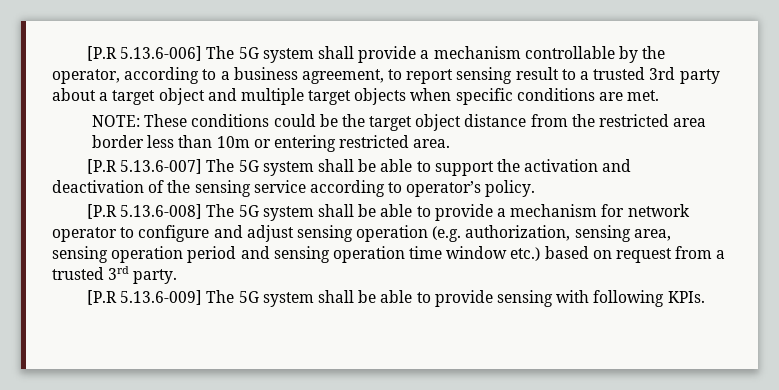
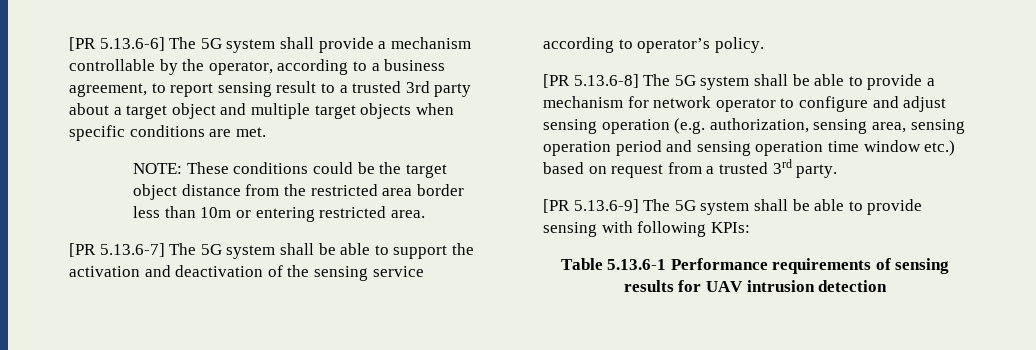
[87,46,203,61] [P.R 5.13.6-006] -> [69,37,165,51] [PR 5.13.6-6]
[87,159,203,174] [P.R 5.13.6-007] -> [69,243,165,257] [PR 5.13.6-7]
[87,204,203,219] [P.R 5.13.6-008] -> [543,74,639,88] [PR 5.13.6-8]
[87,290,203,305] [P.R 5.13.6-009] -> [543,199,639,213] [PR 5.13.6-9]
[667,291,705,303] KPIs. -> [710,222,750,233] [560,258,950,274] [623,280,888,292] KPIs: // Table 5.13.6-1 Performance requirements of sensing results for UAV intrusion detection

